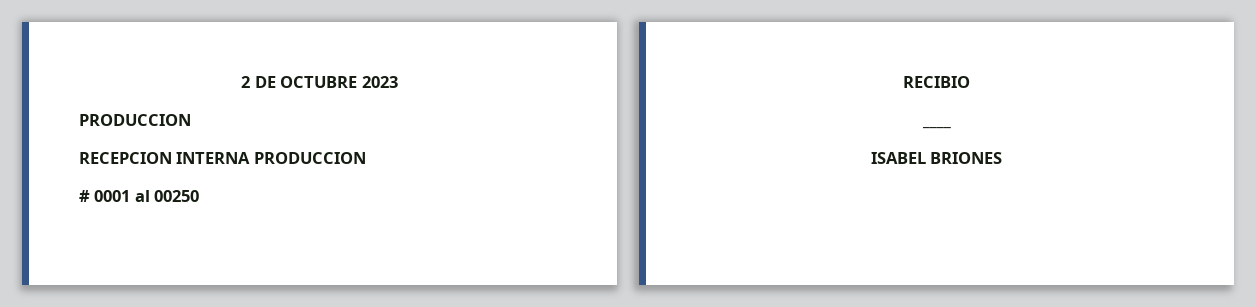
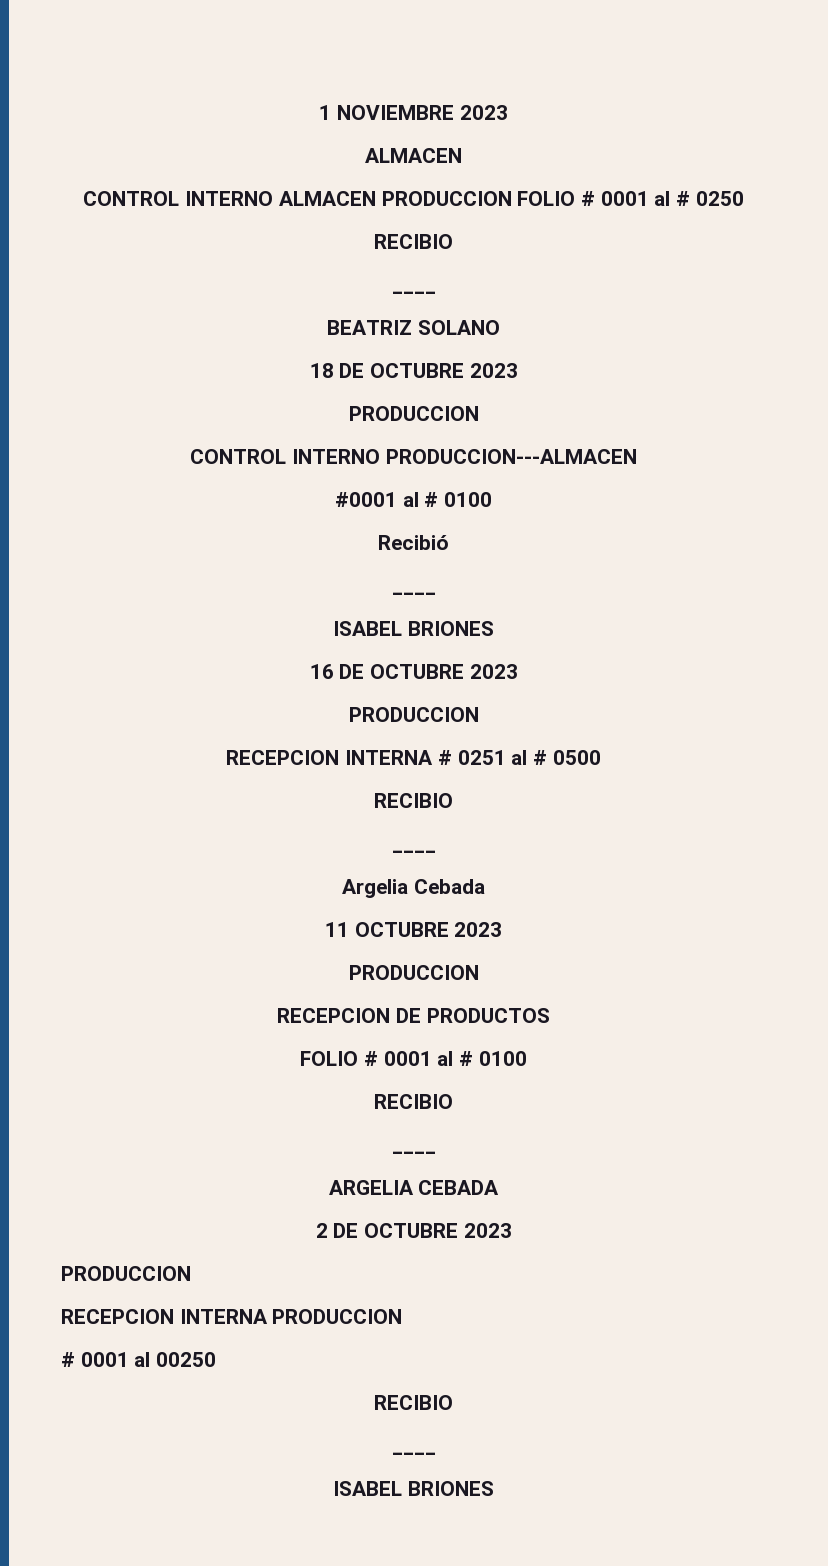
(241, 82) none -> [319,105,508,120] [365,148,462,163] [83,191,744,206] [374,234,453,249] [391,291,436,294] [327,320,500,335] [309,363,518,378] [348,406,479,421] [190,449,637,464] [334,492,493,507] [378,535,449,550] [391,592,436,595] [333,621,494,636] [309,664,518,679] [348,707,479,722] [226,750,601,765] [374,793,453,808] [391,850,436,853] [342,879,485,898] [324,922,503,937] [348,965,479,980] [277,1008,550,1023] [300,1051,527,1066] [374,1094,453,1109] [391,1151,436,1154] [328,1180,500,1195] 1 NOVIEMBRE 2023 // ALMACEN // CONTROL INTERNO ALMACEN PRODUCCION FOLIO # 0001 al # 0250 // RECIBIO // ____ // BEATRIZ SOLANO // 18 DE OCTUBRE 2023 // PRODUCCION // CONTROL INTERNO PRODUCCION---ALMACEN // #0001 al # 0100 // Recibió // ____ // ISABEL BRIONES // 16 DE OCTUBRE 2023 // PRODUCCION // RECEPCION INTERNA # 0251 al # 0500 // RECIBIO // ____ // Argelia Cebada // 11 OCTUBRE 2023 // PRODUCCION // RECEPCION DE PRODUCTOS // FOLIO # 0001 al # 0100 // RECIBIO // ____ // ARGELIA CEBADA //

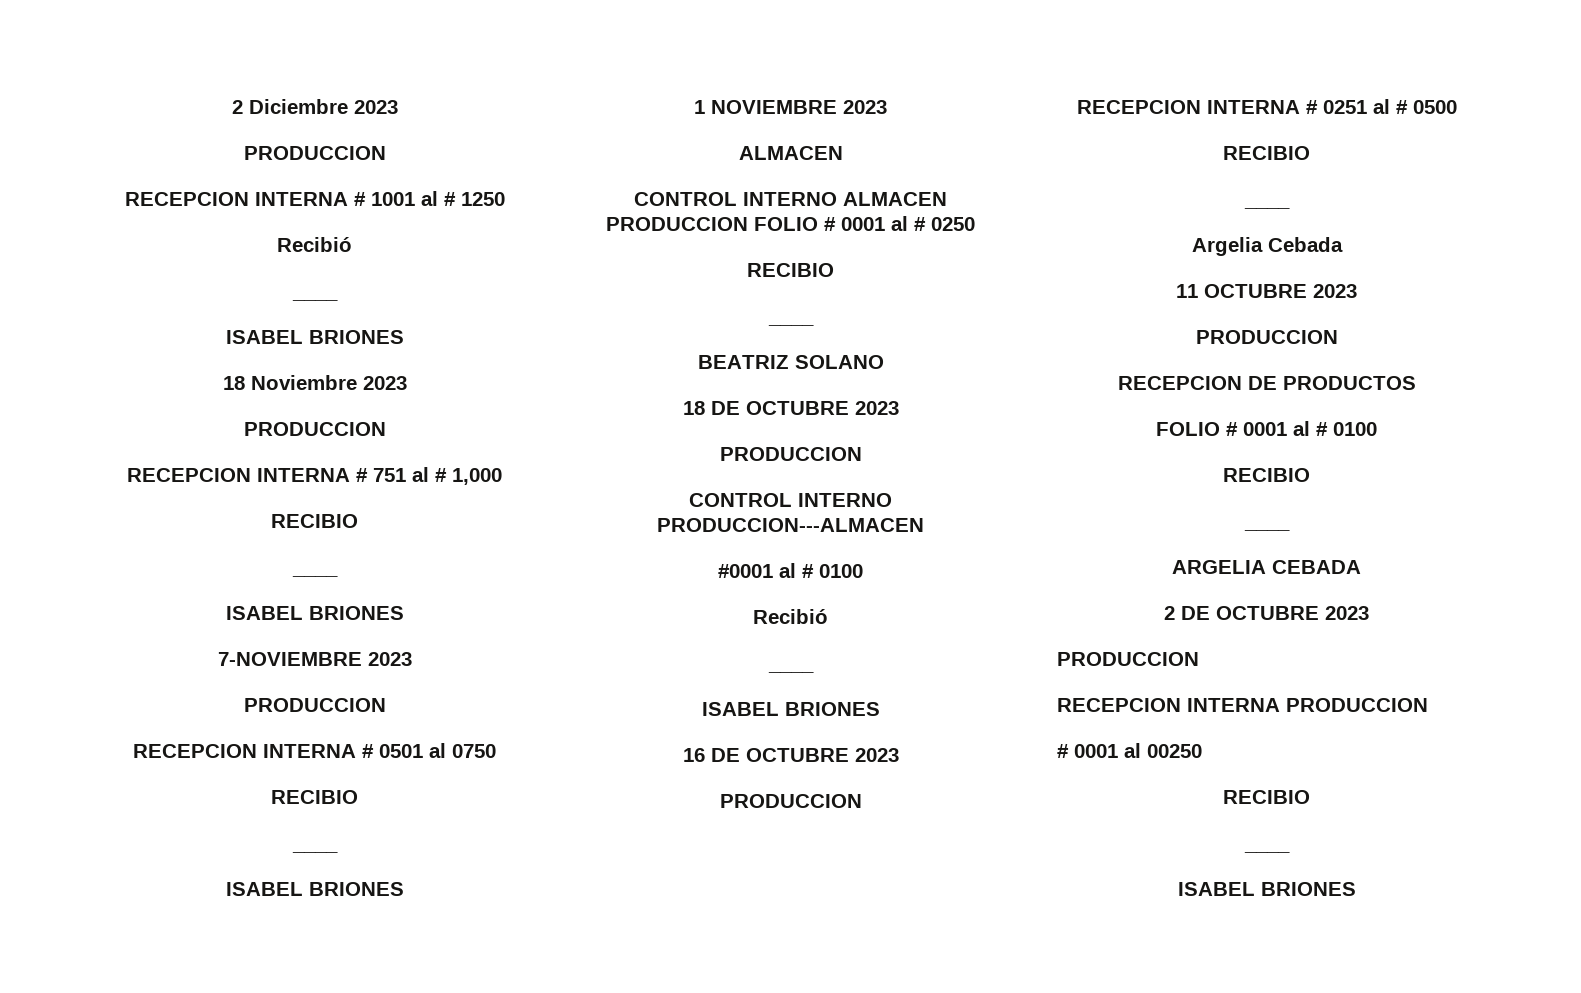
(319, 112) none -> [231,99,398,114] [243,146,386,160] [124,191,505,206] [277,237,352,252] [291,298,338,301] [225,330,404,344] [222,375,407,390] [243,422,386,436] [127,467,502,485] [271,514,358,528] [291,574,338,577] [225,606,404,620] [217,652,412,666] [243,698,386,712] [133,743,496,758] [271,790,358,804] [291,850,338,853] [225,882,404,896] 2 Diciembre 2023 // PRODUCCION // RECEPCION INTERNA # 1001 al # 1250 // Recibió // ____ // ISABEL BRIONES // 18 Noviembre 2023 // PRODUCCION // RECEPCION INTERNA # 751 al # 1,000 // RECIBIO // ____ // ISABEL BRIONES // 7-NOVIEMBRE 2023 // PRODUCCION // RECEPCION INTERNA # 0501 al 0750 // RECIBIO // ____ // ISABEL BRIONES //

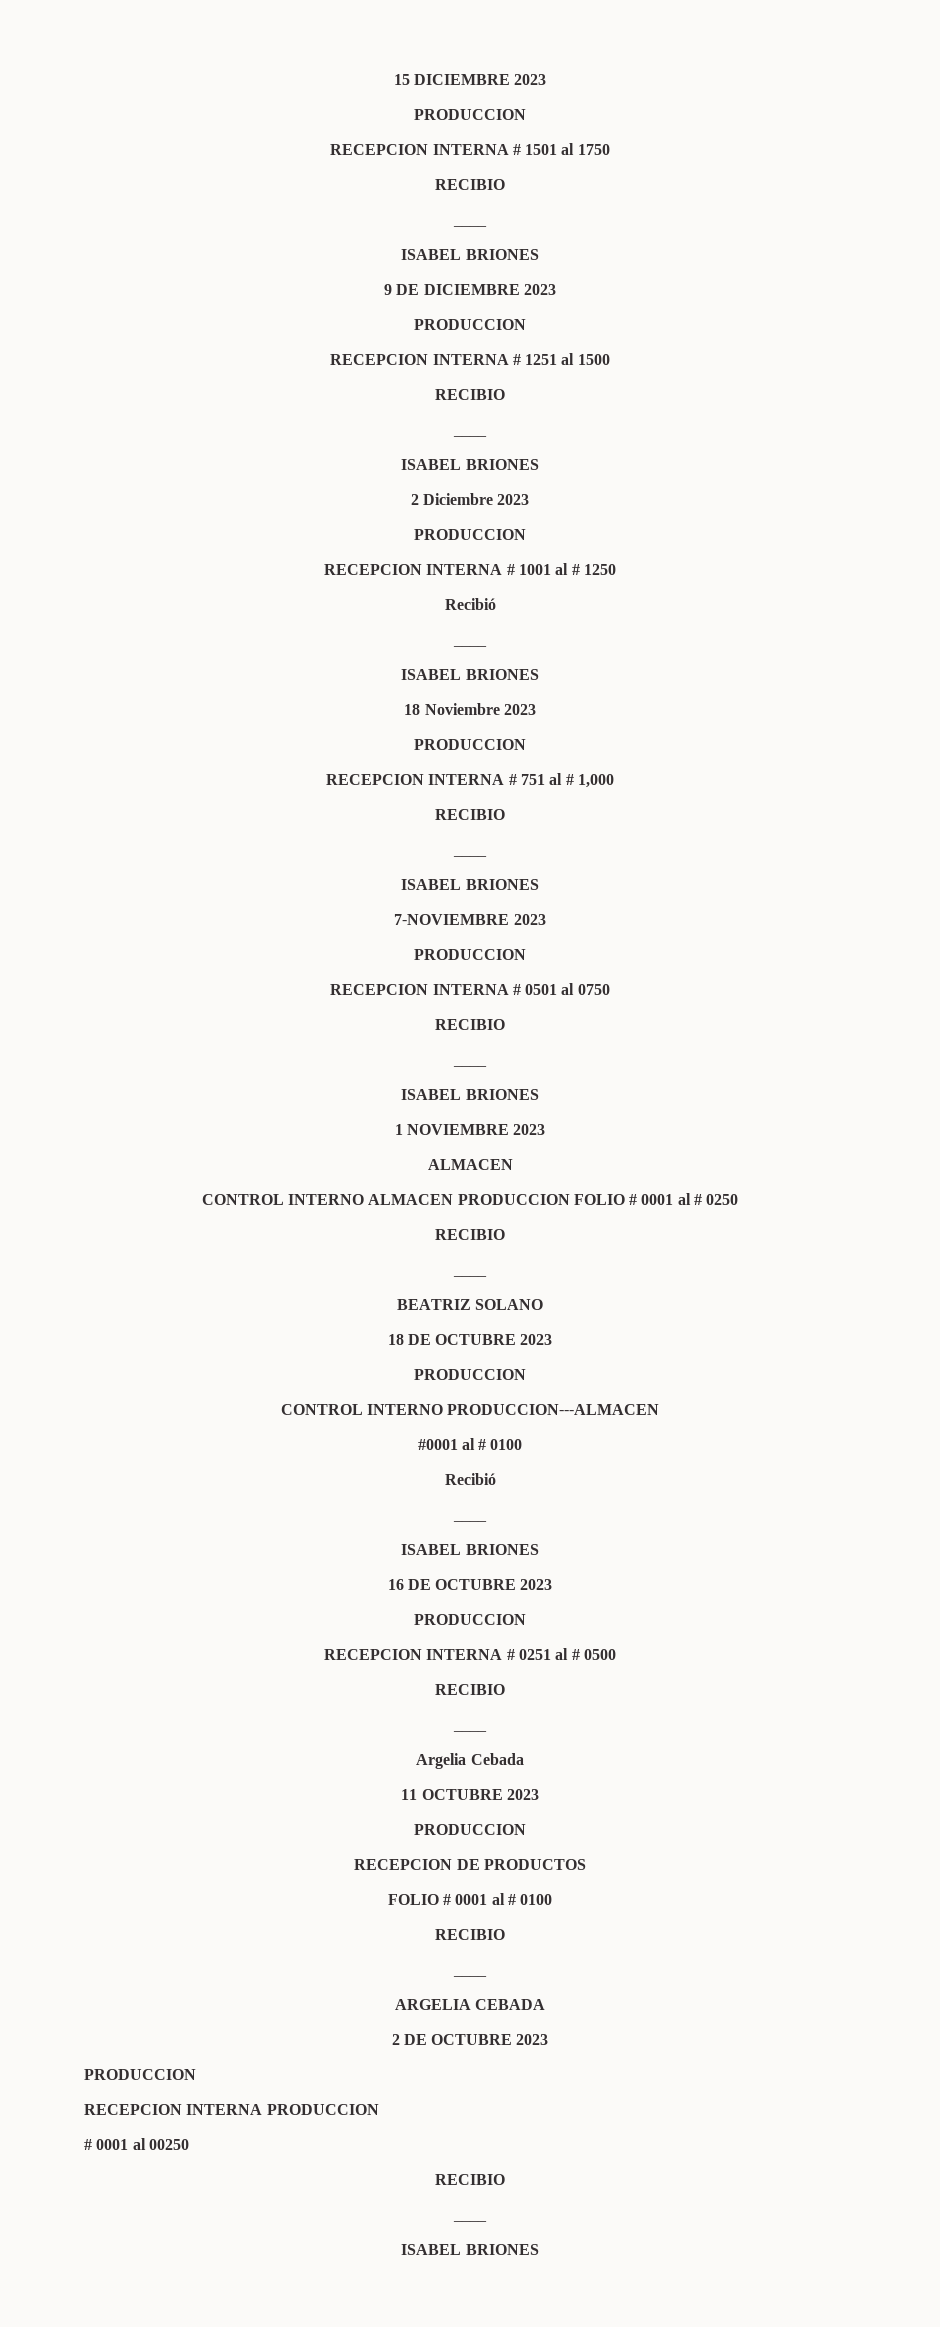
(231, 107) none -> [393,74,547,85] [414,109,526,120] [330,143,610,155] [435,179,505,190] [453,225,487,227] [401,249,539,260] [384,284,556,295] [414,319,526,330] [330,353,610,365] [435,389,505,400] [453,435,487,437] [401,459,539,470] 15 DICIEMBRE 2023 // PRODUCCION // RECEPCION INTERNA # 1501 al 1750 // RECIBIO // ____ // ISABEL BRIONES // 9 DE DICIEMBRE 2023 // PRODUCCION // RECEPCION INTERNA # 1251 al 1500 // RECIBIO // ____ // ISABEL BRIONES //

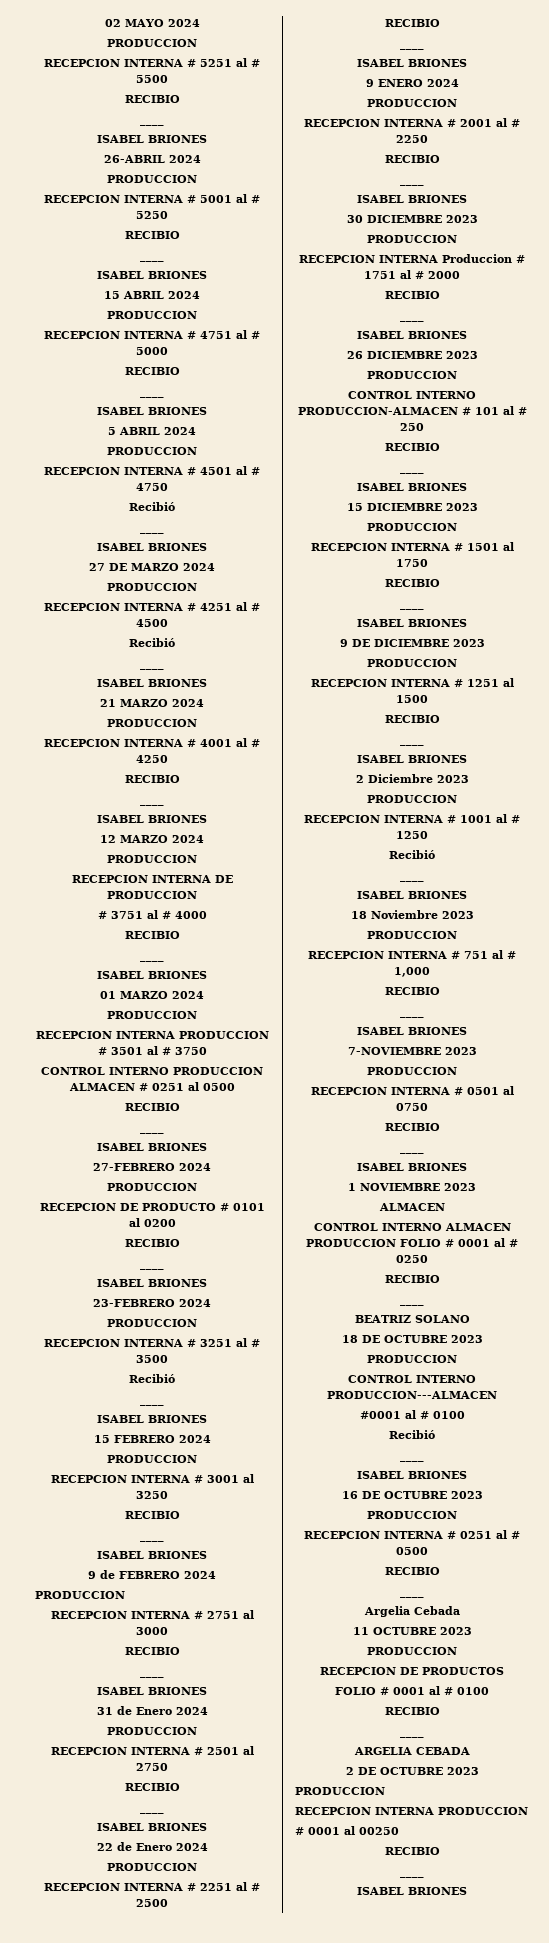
(393, 79) none -> [104,19,200,27] [107,39,197,47] [44,58,260,67] [136,75,168,83] [124,95,180,103] [140,123,164,126] [97,135,207,143] [103,155,201,163] [107,175,197,183] [44,194,260,203] [136,211,168,219] [124,231,180,239] [140,259,164,262] [97,271,207,279] [104,291,200,299] [107,311,197,319] [44,330,260,339] [136,347,168,355] [124,367,180,375] [140,395,164,398] [97,407,207,415] [108,427,196,435] [107,447,197,455] [44,466,260,475] [136,483,168,491] [129,502,175,511] [140,531,164,534] [97,543,207,551] [89,563,215,571] [107,583,197,591] [44,602,260,611] [136,619,168,627] [129,638,175,647] [140,667,164,670] [97,679,207,687] [100,699,204,707] [107,719,197,727] [44,738,260,747] [136,755,168,763] [124,775,180,783] [140,803,164,806] [97,815,207,823] [100,835,204,843] [107,855,197,863] [71,875,233,883] [107,891,197,899] [97,910,207,919] [124,931,180,939] [140,959,164,962] [97,971,207,979] [100,991,204,999] [107,1011,197,1019] [35,1031,269,1039] [97,1046,207,1055] [41,1067,263,1075] [68,1082,235,1091] [124,1103,180,1111] [140,1131,164,1134] [97,1143,207,1151] [93,1163,211,1171] [107,1183,197,1191] [39,1203,265,1211] [128,1218,176,1227] [124,1239,180,1247] [140,1267,164,1270] [97,1279,207,1287] [93,1299,211,1307] [107,1319,197,1327] [44,1338,260,1347] [136,1355,168,1363] [129,1374,175,1383] [140,1403,164,1406] [97,1415,207,1423] [93,1435,211,1443] [107,1455,197,1463] [50,1474,254,1483] [136,1491,168,1499] [124,1511,180,1519] [140,1539,164,1542] [97,1551,207,1559] [88,1570,216,1579] [35,1591,125,1599] [50,1610,254,1619] [136,1627,168,1635] [124,1647,180,1655] [140,1675,164,1678] [97,1687,207,1695] [96,1706,208,1715] [107,1727,197,1735] [50,1746,254,1755] [136,1763,168,1771] [124,1783,180,1791] [140,1811,164,1814] [97,1823,207,1831] [96,1842,208,1851] [107,1863,197,1871] [44,1882,260,1891] [136,1899,168,1907] [384,19,440,27] [400,47,424,50] [357,59,467,67] [365,79,459,87] [367,99,457,107] [304,118,520,127] [396,135,428,143] [384,155,440,163] [400,183,424,186] [357,195,467,203] [346,215,478,223] [367,235,457,243] [299,254,525,263] [364,270,460,279] [384,291,440,299] [400,319,424,322] [357,331,467,339] [346,351,478,359] [367,371,457,379] [348,391,476,399] [297,406,527,415] [400,423,424,431] [384,443,440,451] [400,471,424,474] [357,483,467,491] 02 MAYO 2024 // PRODUCCION // RECEPCION INTERNA # 5251 al # 5500 // RECIBIO // ____ // ISABEL BRIONES // 26-ABRIL 2024 // PRODUCCION // RECEPCION INTERNA # 5001 al # 5250 // RECIBIO // ____ // ISABEL BRIONES // 15 ABRIL 2024 // PRODUCCION // RECEPCION INTERNA # 4751 al # 5000 // RECIBIO // ____ // ISABEL BRIONES // 5 ABRIL 2024 // PRODUCCION // RECEPCION INTERNA # 4501 al # 4750 // Recibió // ____ // ISABEL BRIONES // 27 DE MARZO 2024 // PRODUCCION // RECEPCION INTERNA # 4251 al # 4500 // Recibió // ____ // ISABEL BRIONES // 21 MARZO 2024 // PRODUCCION // RECEPCION INTERNA # 4001 al # 4250 // RECIBIO // ____ // ISABEL BRIONES // 12 MARZO 2024 // PRODUCCION // RECEPCION INTERNA DE PRODUCCION // # 3751 al # 4000 // RECIBIO // ____ // ISABEL BRIONES // 01 MARZO 2024 // PRODUCCION // RECEPCION INTERNA PRODUCCION # 3501 al # 3750 // CONTROL INTERNO PRODUCCION ALMACEN # 0251 al 0500 // RECIBIO // ____ // ISABEL BRIONES // 27-FEBRERO 2024 // PRODUCCION // RECEPCION DE PRODUCTO # 0101 al 0200 // RECIBIO // ____ // ISABEL BRIONES // 23-FEBRERO 2024 // PRODUCCION // RECEPCION INTERNA # 3251 al # 3500 // Recibió // ____ // ISABEL BRIONES // 15 FEBRERO 2024 // PRODUCCION // RECEPCION INTERNA # 3001 al 3250 // RECIBIO // ____ // ISABEL BRIONES // 9 de FEBRERO 2024 // PRODUCCION // RECEPCION INTERNA # 2751 al 3000 // RECIBIO // ____ // ISABEL BRIONES // 31 de Enero 2024 // PRODUCCION // RECEPCION INTERNA # 2501 al 2750 // RECIBIO // ____ // ISABEL BRIONES // 22 de Enero 2024 // PRODUCCION // RECEPCION INTERNA # 2251 al # 2500 // RECIBIO // ____ // ISABEL BRIONES // 9 ENERO 2024 // PRODUCCION // RECEPCION INTERNA # 2001 al # 2250 // RECIBIO // ____ // ISABEL BRIONES // 30 DICIEMBRE 2023 // PRODUCCION // RECEPCION INTERNA Produccion # 1751 al # 2000 // RECIBIO // ____ // ISABEL BRIONES // 26 DICIEMBRE 2023 // PRODUCCION // CONTROL INTERNO PRODUCCION-ALMACEN # 101 al # 250 // RECIBIO // ____ // ISABEL BRIONES //

